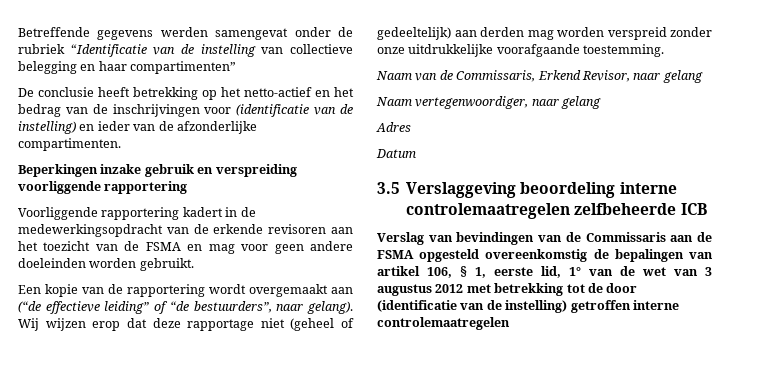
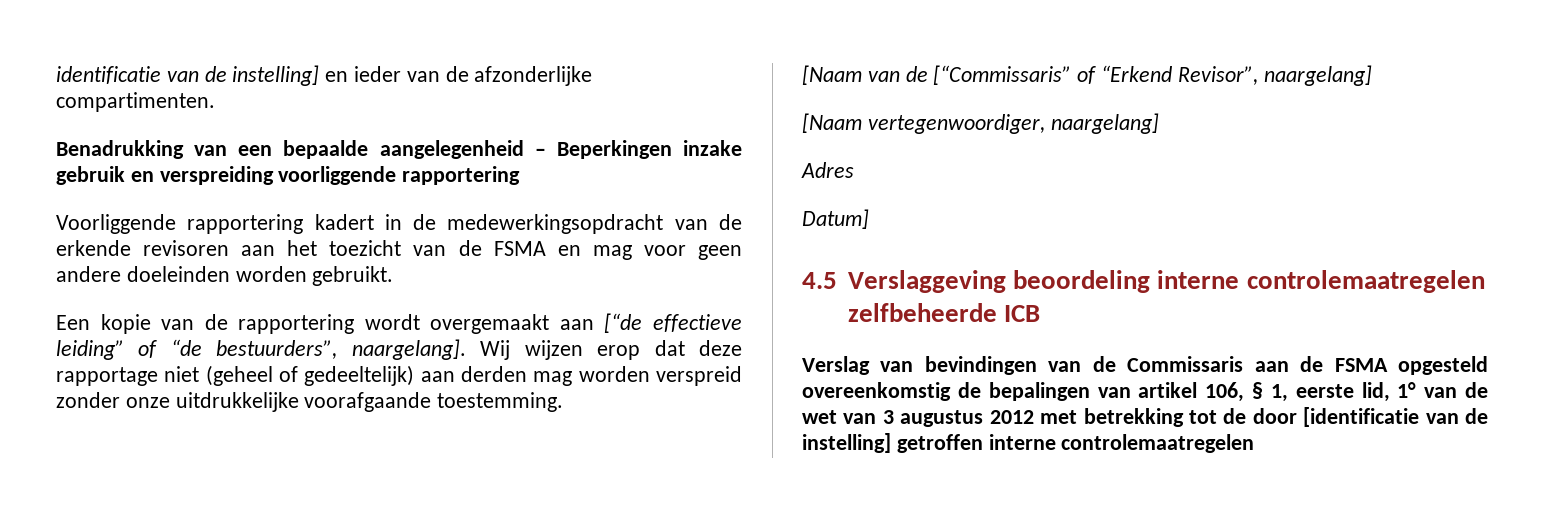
[18,27,353,40] [18,44,353,57] [18,61,237,74] [18,87,354,100] [18,104,353,117] [18,121,76,134] Betreffende gegevens werden samengevat onder de rubriek “Identificatie van de instelling van collectieve belegging en haar compartimenten” // De conclusie heeft betrekking op het netto-actief en het bedrag van de inschrijvingen voor (identificatie van de instelling) -> [56,65,320,86] identificatie van de instelling]
(121, 144) none -> [56,140,546,159] Benadrukking van een bepaalde aangelegenheid –
[18,301,41,313] (“de -> [604,313,643,333] [“de
[276,301,354,314] naar gelang). -> [351,339,466,360] naargelang].
[376,70,703,83] [376,96,602,109] Naam van de Commissaris, Erkend Revisor, naar gelang // Naam vertegenwoordiger, naar gelang -> [802,65,1372,86] [802,113,1159,134] [Naam van de [“Commissaris” of “Erkend Revisor”, naargelang] // [Naam vertegenwoordiger, naargelang]
[376,149,416,158] [377,182,400,194] Datum // 3.5 -> [802,209,869,229] [802,272,837,289] Datum] // 4.5
[377,300,568,313] (identificatie van de instelling) -> [1303,407,1488,427] [802,433,891,453] [identificatie van de instelling]

